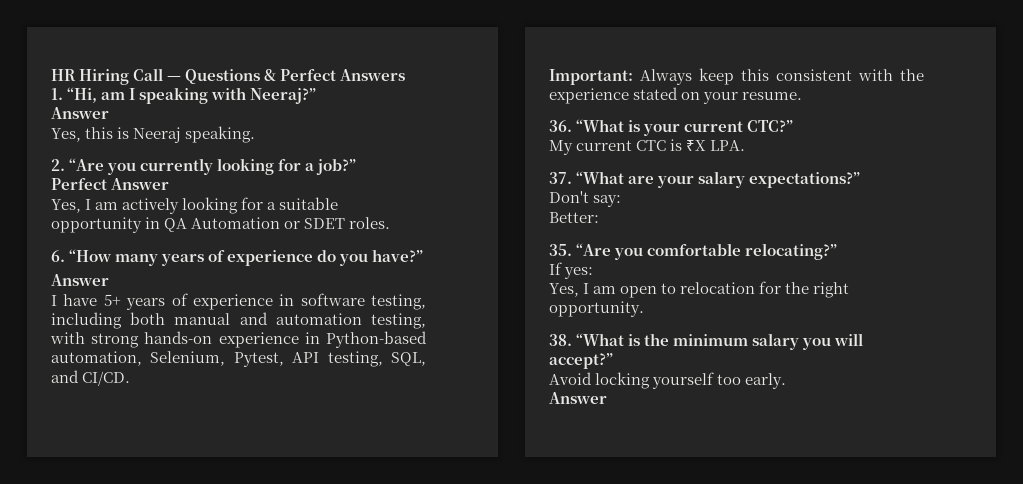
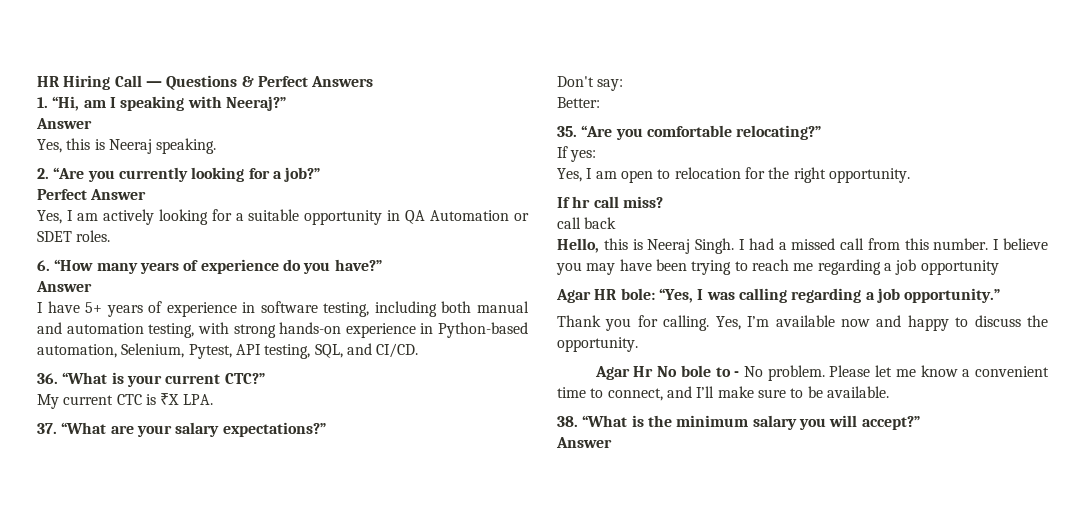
[549,68,924,85] [549,87,803,104] // Important: Always keep this consistent with the experience stated on your resume. -> (419, 350) none
(644, 309) none -> [557,196,663,208] [557,217,617,229] [557,238,1048,254] [556,259,999,275] [556,288,1001,303] [557,315,1048,331] [557,337,638,352] [594,365,1049,381] [557,386,889,401] // If hr call miss? // call back // Hello, this is Neeraj Singh. I had a missed call from this number. I believe you may have been trying to reach me regarding a job opportunity // Agar HR bole: “Yes, I was calling regarding a job opportunity.” // Thank you for calling. Yes, I’m available now and happy to discuss the opportunity. // Agar Hr No bole to - No problem. Please let me know a convenient time to connect, and I’ll make sure to be available.
[549,372,787,389] // Avoid locking yourself too early. -> (920, 423) none

